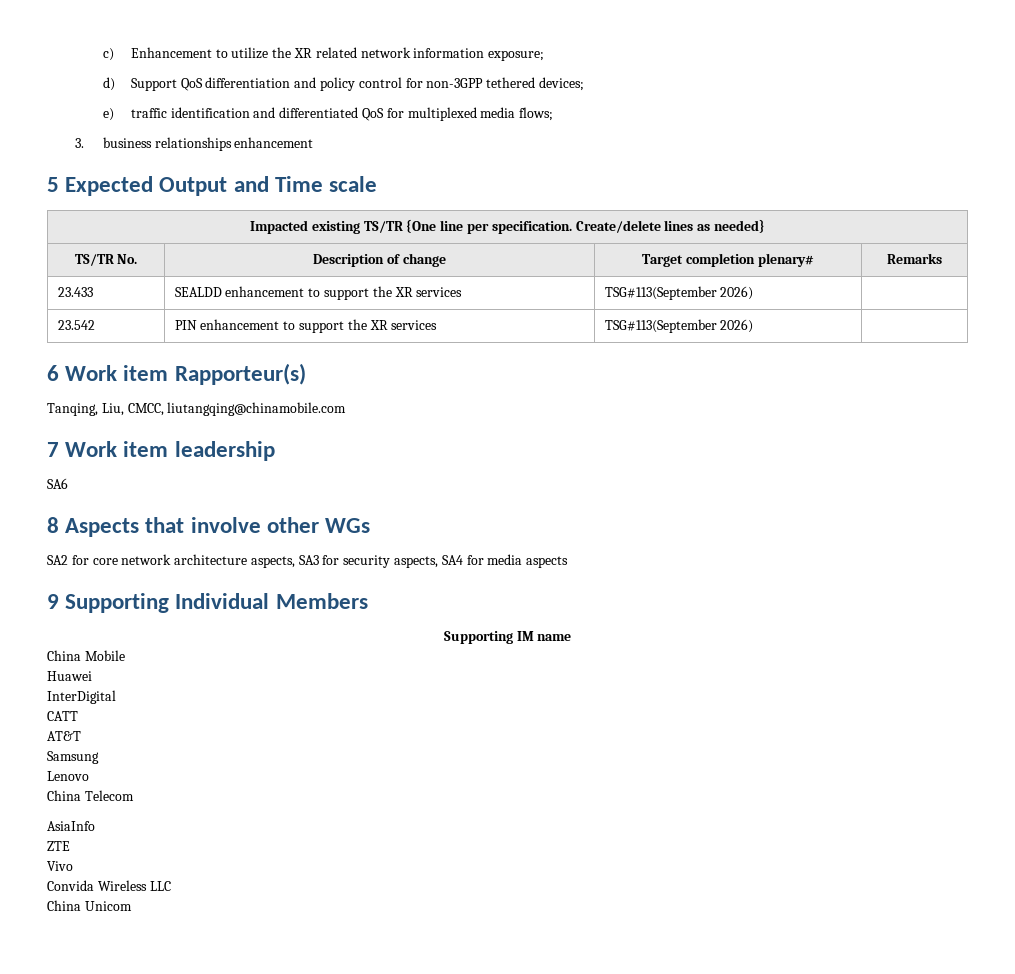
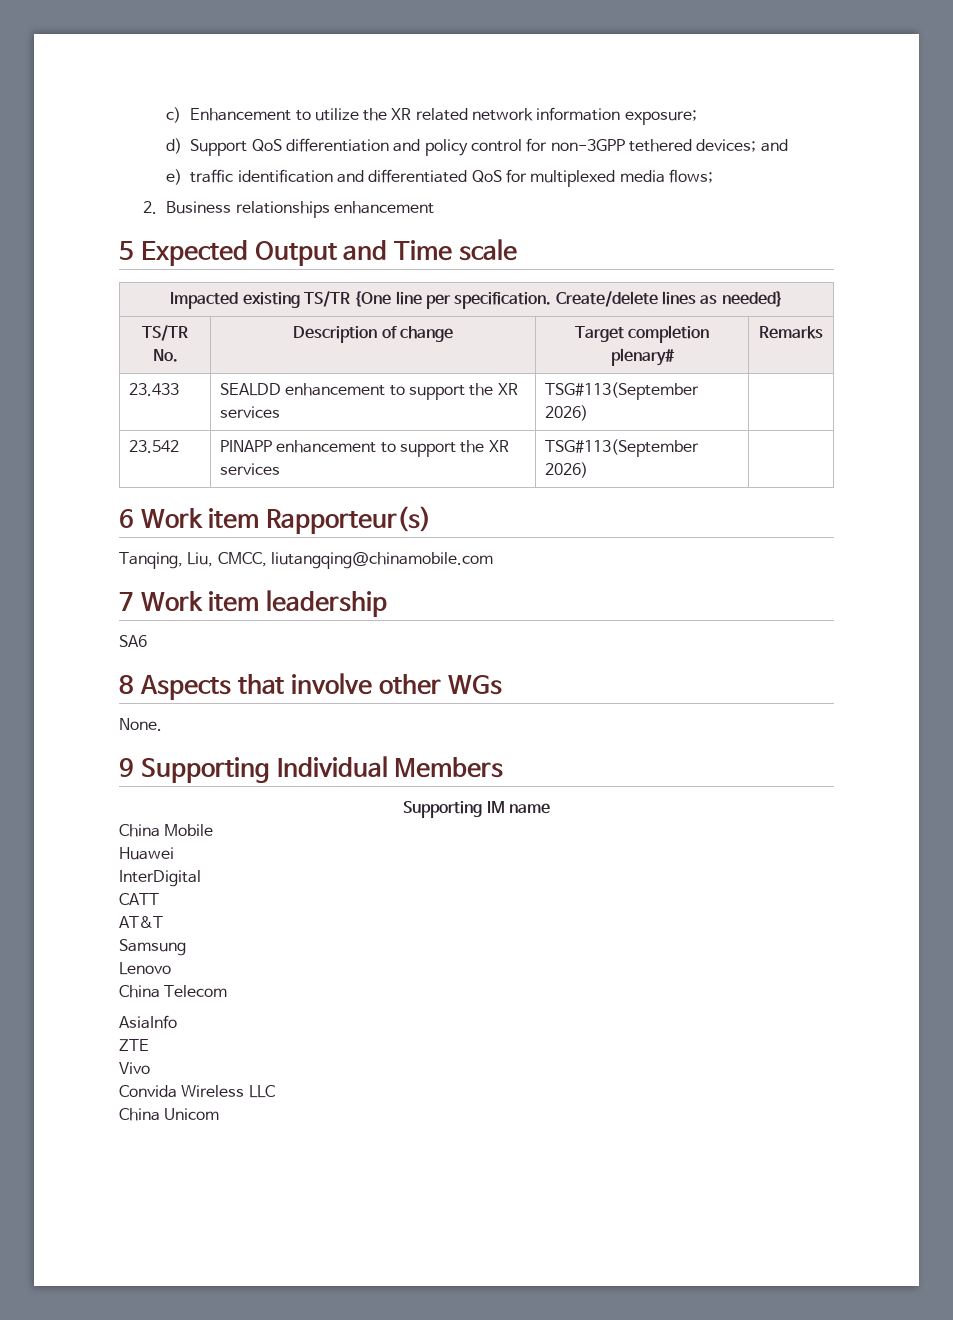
(584, 84) none -> [760,139,788,152] and
[74,137,152,148] 3. business -> [142,201,232,214] 2. Business
[174,320,197,330] PIN -> [219,440,272,452] PINAPP
[47,554,569,568] SA2 for core network architecture aspects, SA3 for security aspects, SA4 for media aspects -> [119,718,162,731] None.

